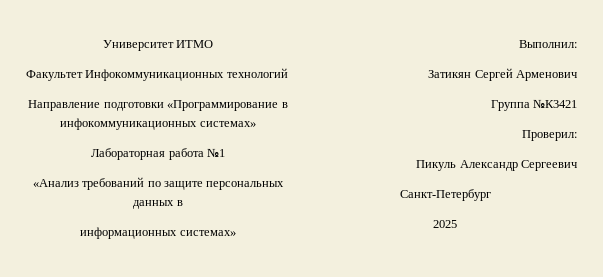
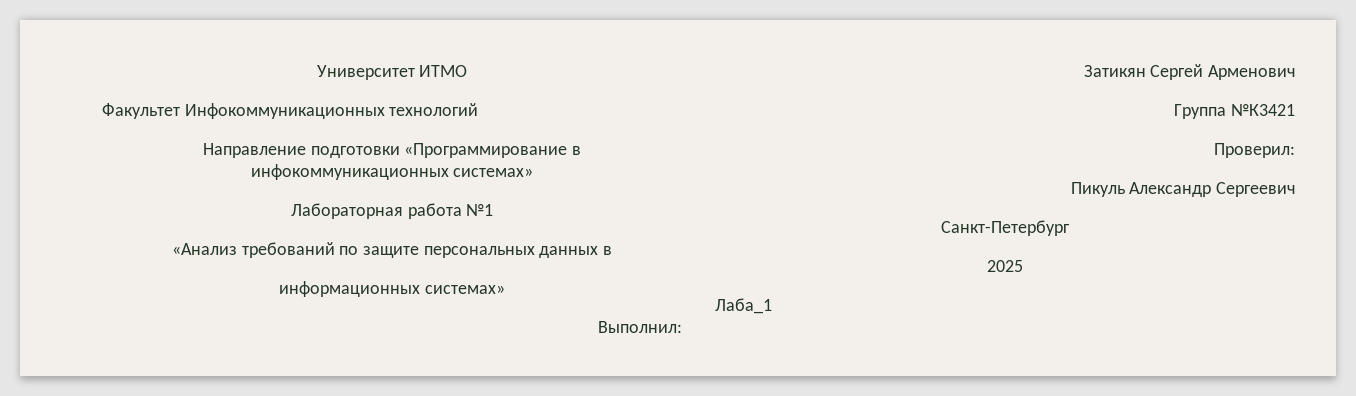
(457, 224) none -> [715,298,772,314] // Лаба_1

